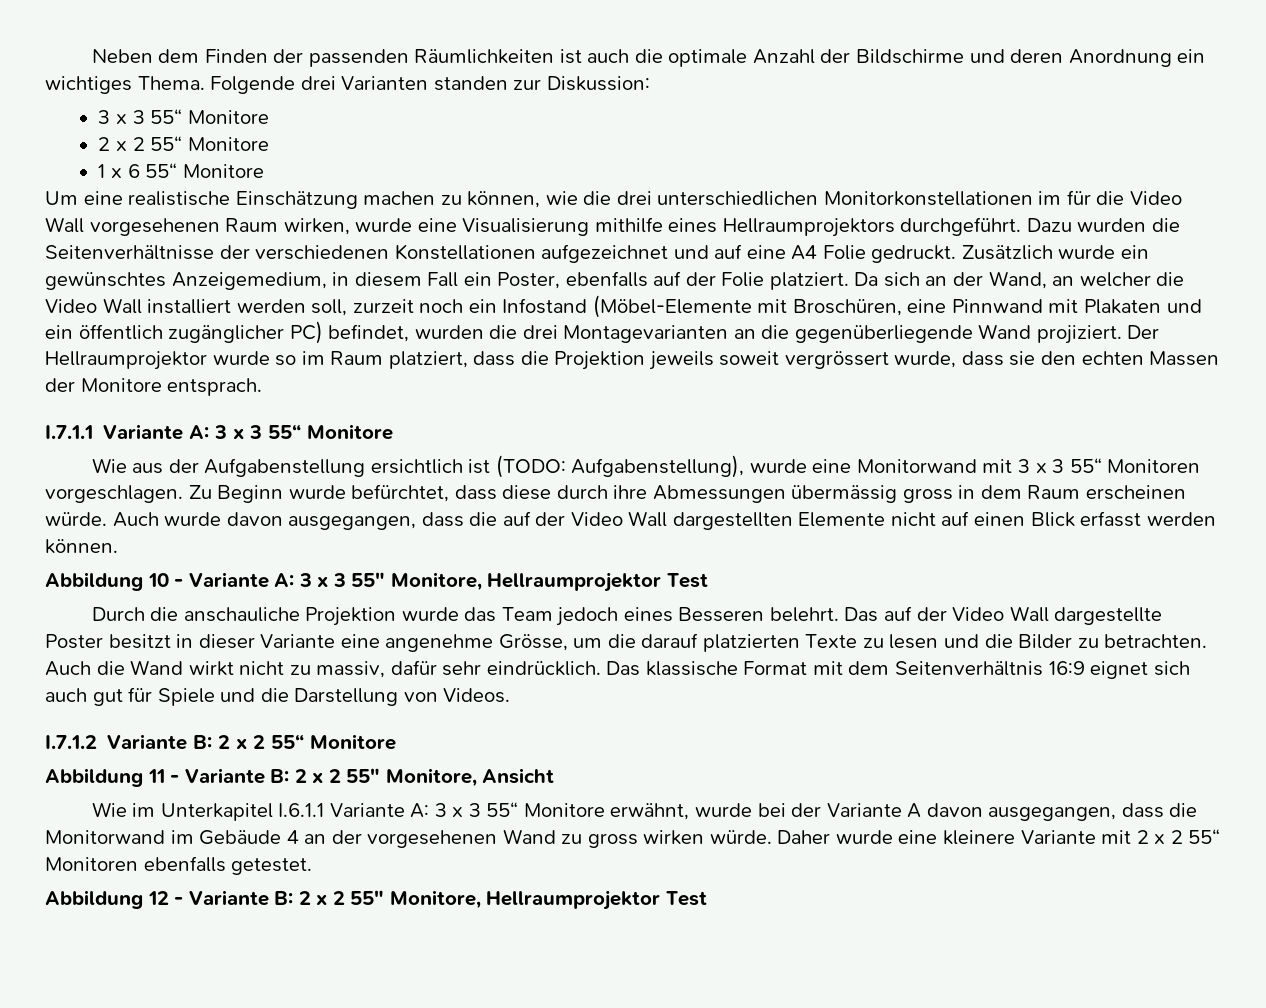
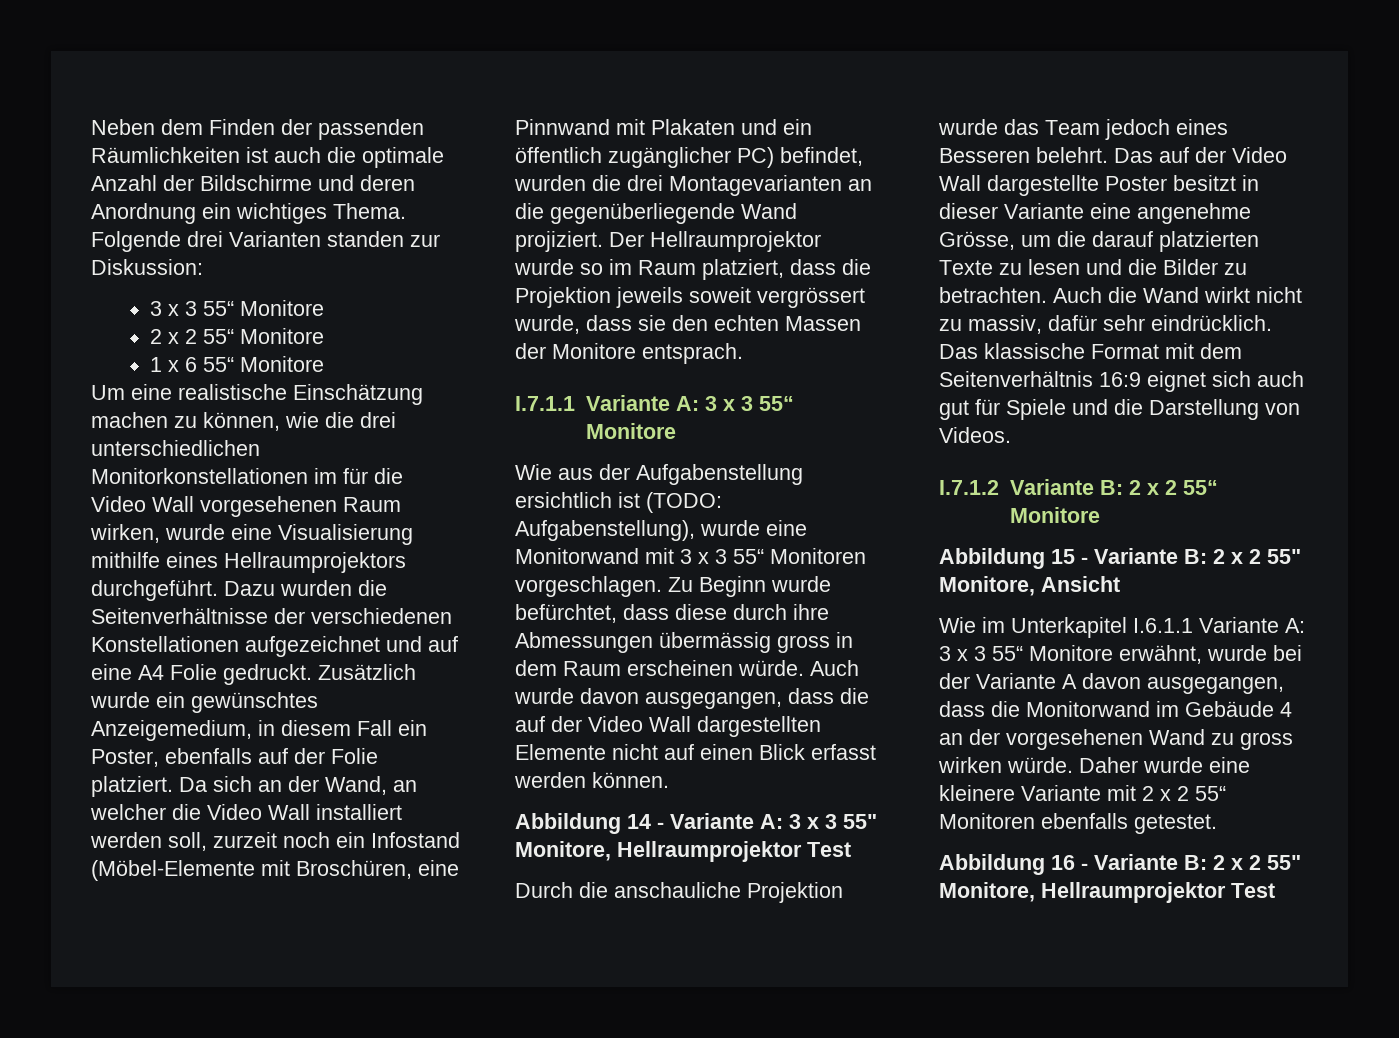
[147,573,169,587] 10 -> [627,814,651,829] 14
[147,769,165,783] 11 -> [1051,549,1075,564] 15
[147,891,169,905] 12 -> [1051,855,1075,870] 16

